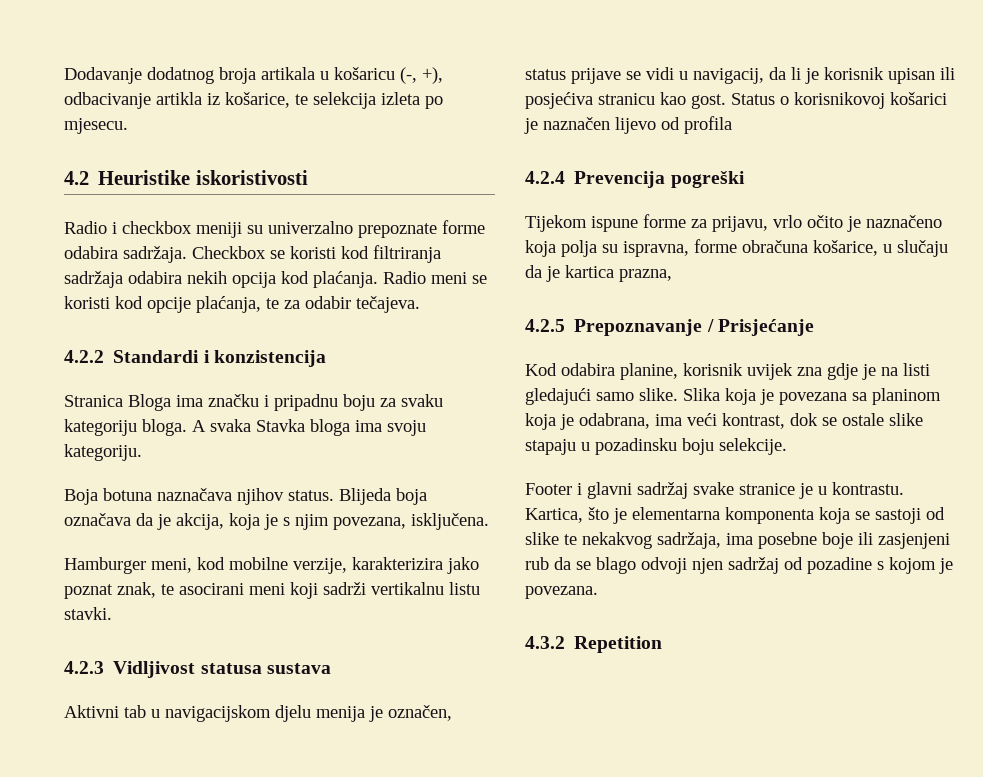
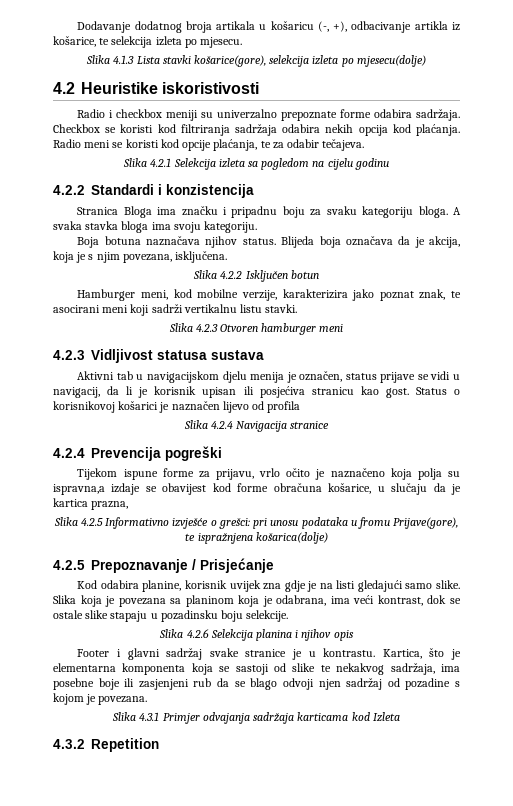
(128, 126) none -> [86,55,426,67] // Slika 4.1.3 Lista stavki košarice(gore), selekcija izleta po mjesecu(dolje)
(420, 304) none -> [123,158,389,170] // Slika 4.2.1 Selekcija izleta sa pogledom na cijelu godinu
[256,419,305,432] Stavka -> [85,221,119,230] stavka
(489, 521) none -> [193,270,319,282] // Slika 4.2.2 Isključen botun
(112, 613) none -> [168,323,344,335] // Slika 4.2.3 Otvoren hamburger meni
(732, 125) none -> [183,420,330,432] // Slika 4.2.4 Navigacija stranice
[623,241,689,257] ispravna, -> [53,483,231,495] ispravna,a izdaje se obavijest kod
(672, 275) none -> [53,517,459,529] [185,532,328,544] // Slika 4.2.5 Informativno izvješće o grešci: pri unosu podataka u fromu Prijave(gore), te ispražnjena košarica(dolje)
(787, 446) none -> [159,629,354,641] // Slika 4.2.6 Selekcija planina i njihov opis
(598, 592) none -> [112,712,400,724] // Slika 4.3.1 Primjer odvajanja sadržaja karticama kod Izleta

